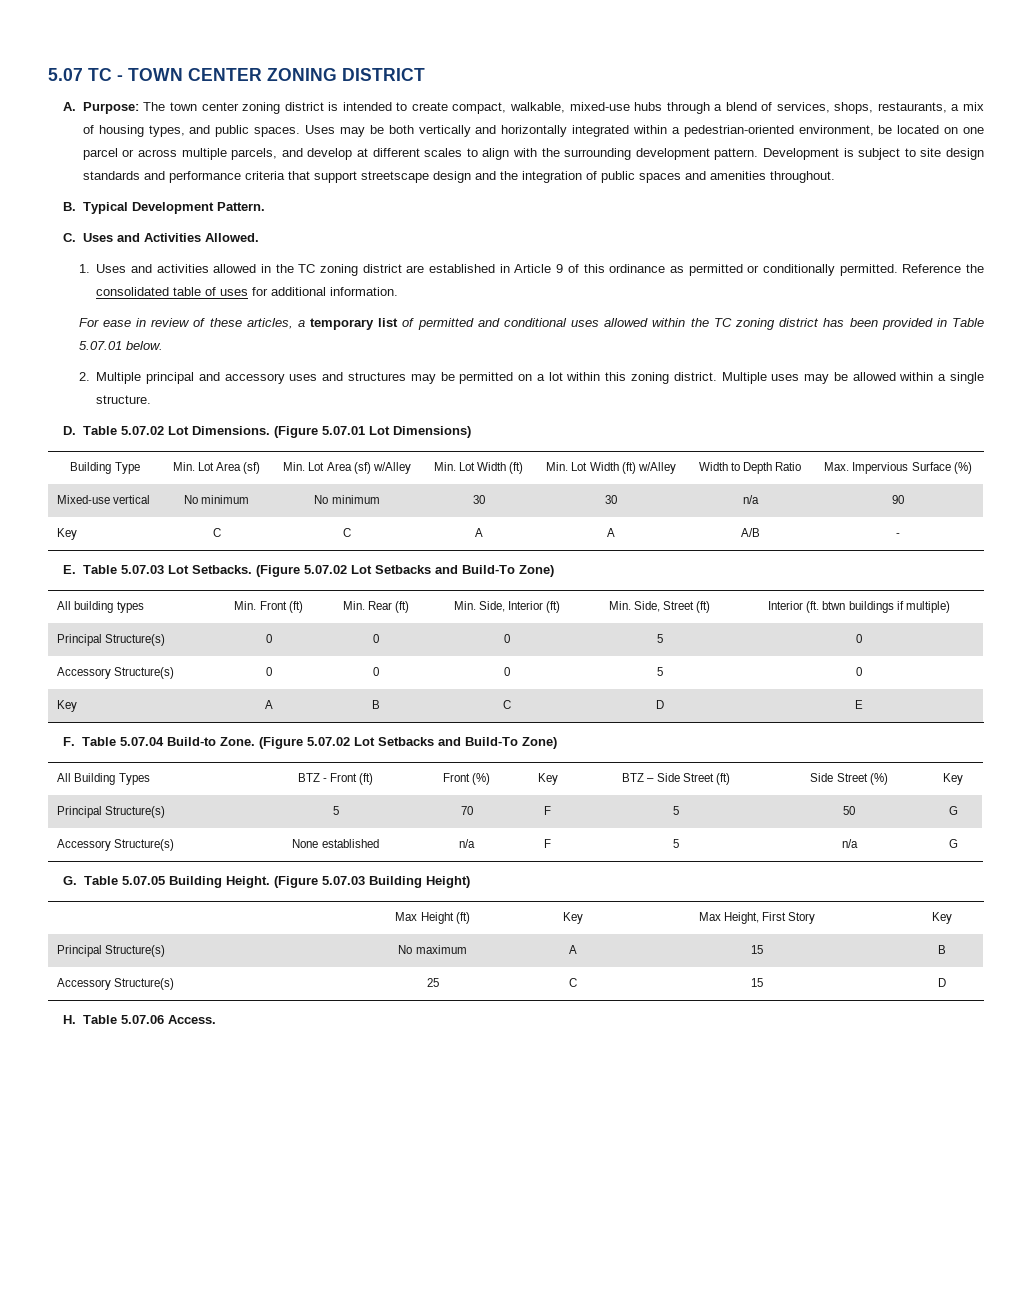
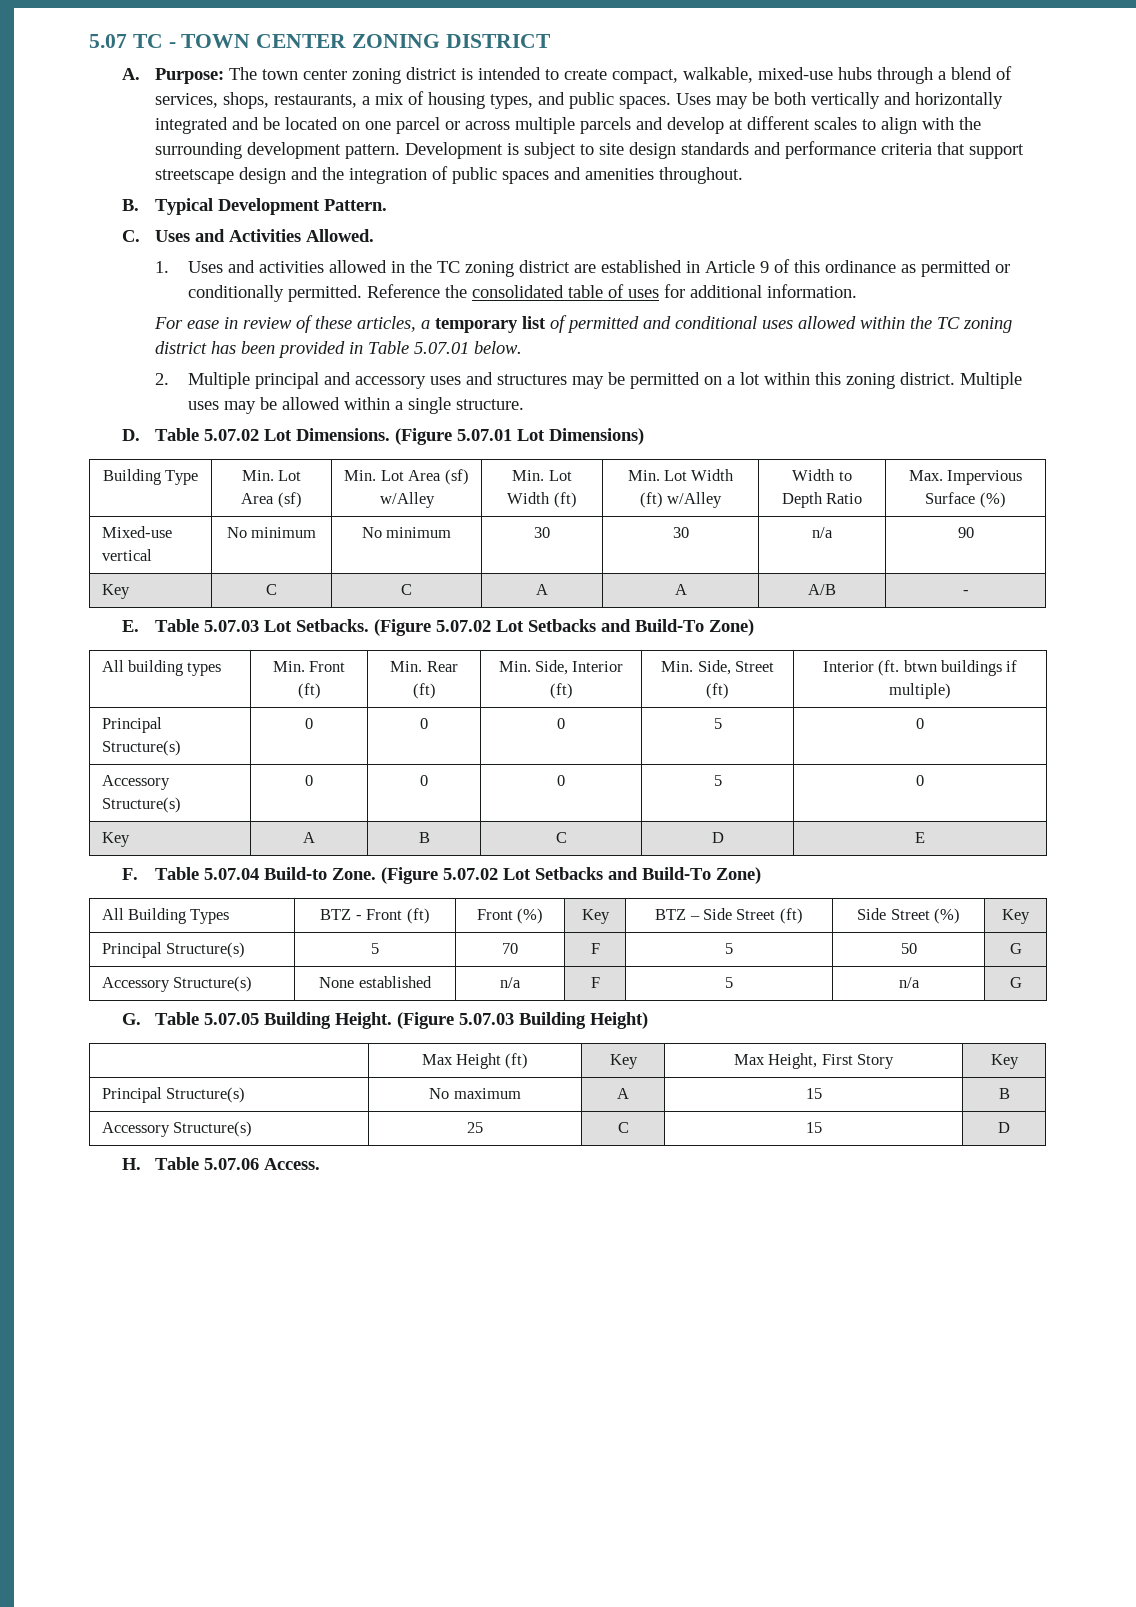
[632,125,874,137] within a pedestrian-oriented environment, -> [231,117,259,130] and
[231,148,278,160] parcels, -> [579,117,631,134] parcels

